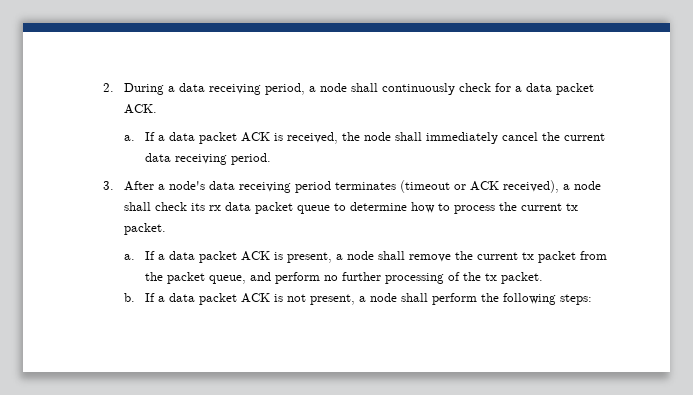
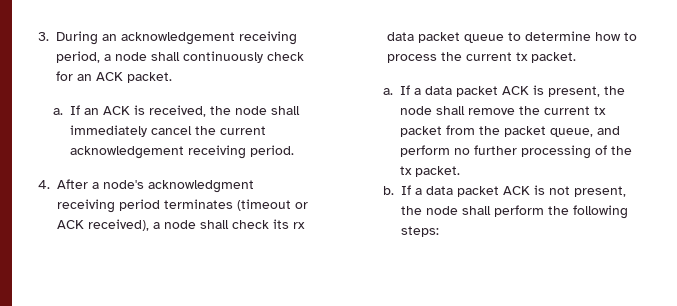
[102,83,205,95] 2. During a data -> [37,31,235,45] 3. During an acknowledgement
[514,83,594,95] [123,104,157,114] [123,132,237,144] a data packet ACK. // a. If a data packet -> [76,72,172,83] [53,105,100,115] an ACK packet. // a. If an
[144,153,171,162] data -> [70,146,185,159] acknowledgement
[102,181,114,190] 3. -> [37,180,50,189] 4.
[208,181,235,190] data -> [147,180,254,193] acknowledgment
[335,254,343,260] a -> [604,86,626,95] the
[358,296,366,302] a -> [401,206,423,215] the

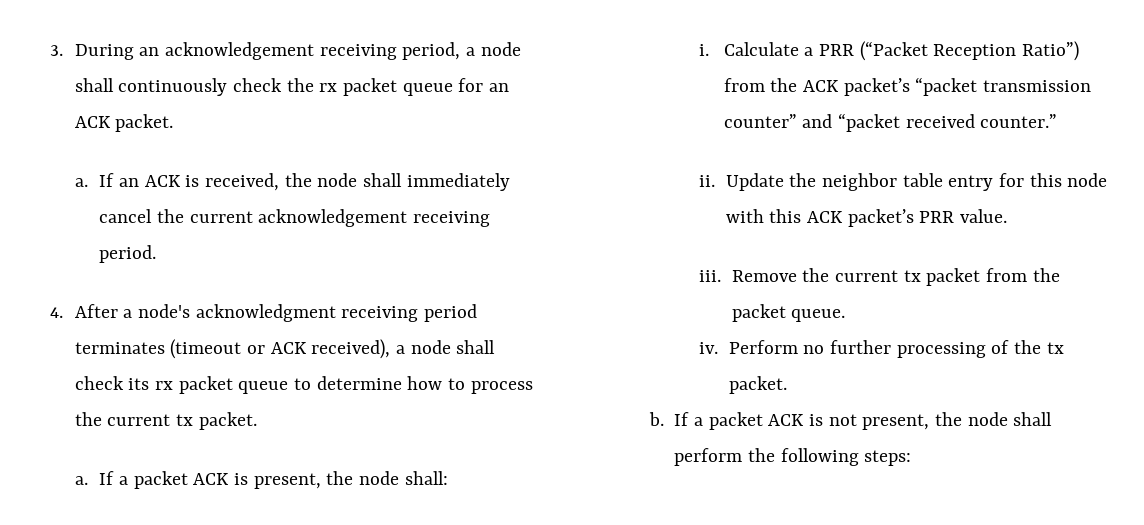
(304, 56) none -> [286,78,453,96] the rx packet queue
[386,32,414,41] data -> (173, 385) none
[425,86,453,95] data -> (128, 480) none
[436,106,516,115] shall remove -> [404,471,448,485] [699,41,1080,61] [723,77,1092,96] [723,113,1058,132] [699,173,1108,191] [725,209,1007,227] [699,270,797,282] shall: // i. Calculate a PRR (“Packet Reception Ratio”) from the ACK packet’s “packet transmission counter” and “packet received counter.” // ii. Update the neighbor table entry for this node with this ACK packet’s PRR value. // iii. Remove
[550,126,621,137] [400,145,451,157] queue, and perform -> [791,309,846,322] [699,340,798,354] queue. // iv. Perform
[426,186,454,195] data -> (703, 421) none

